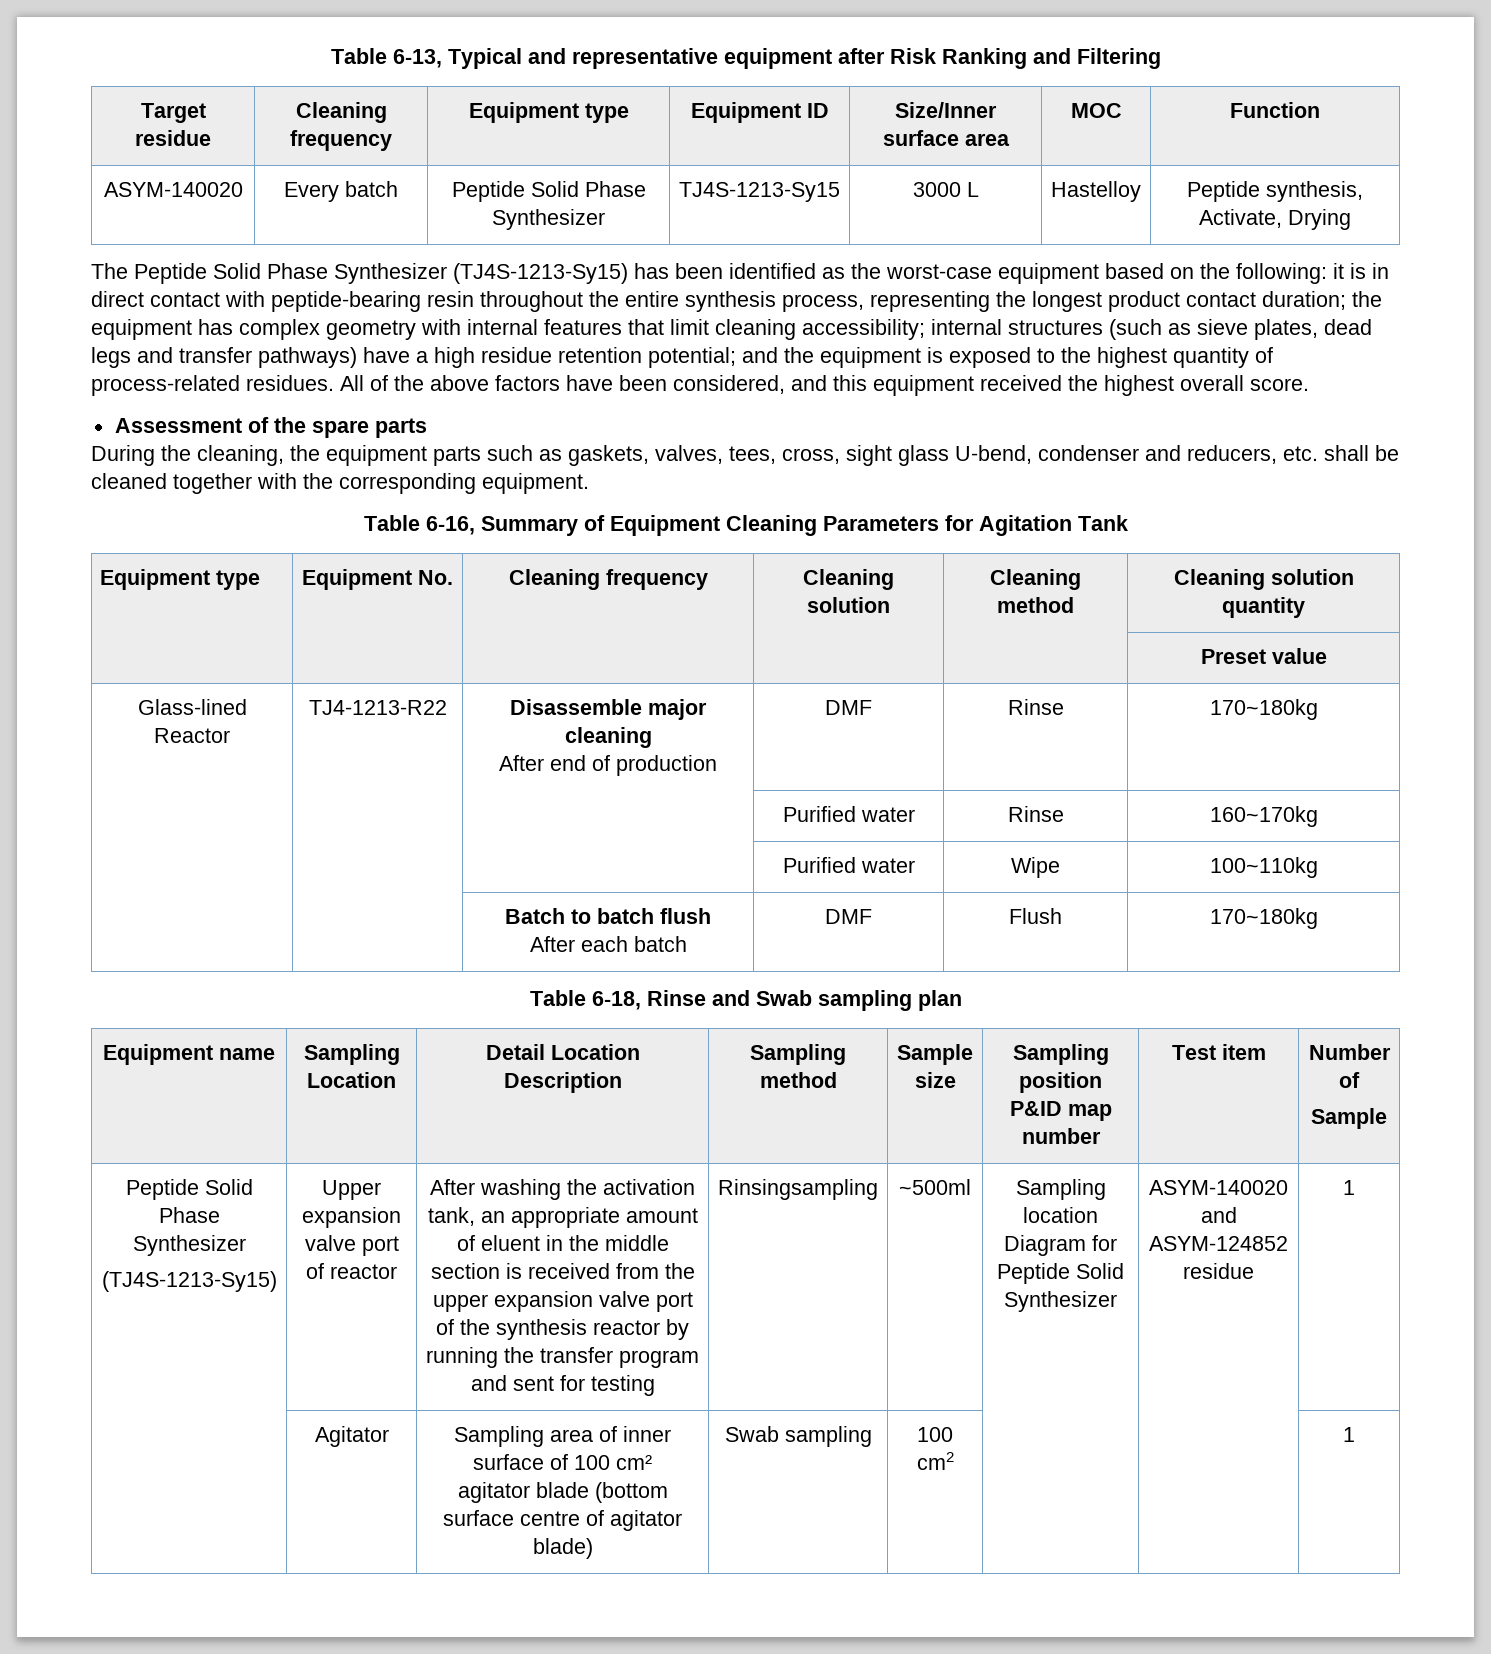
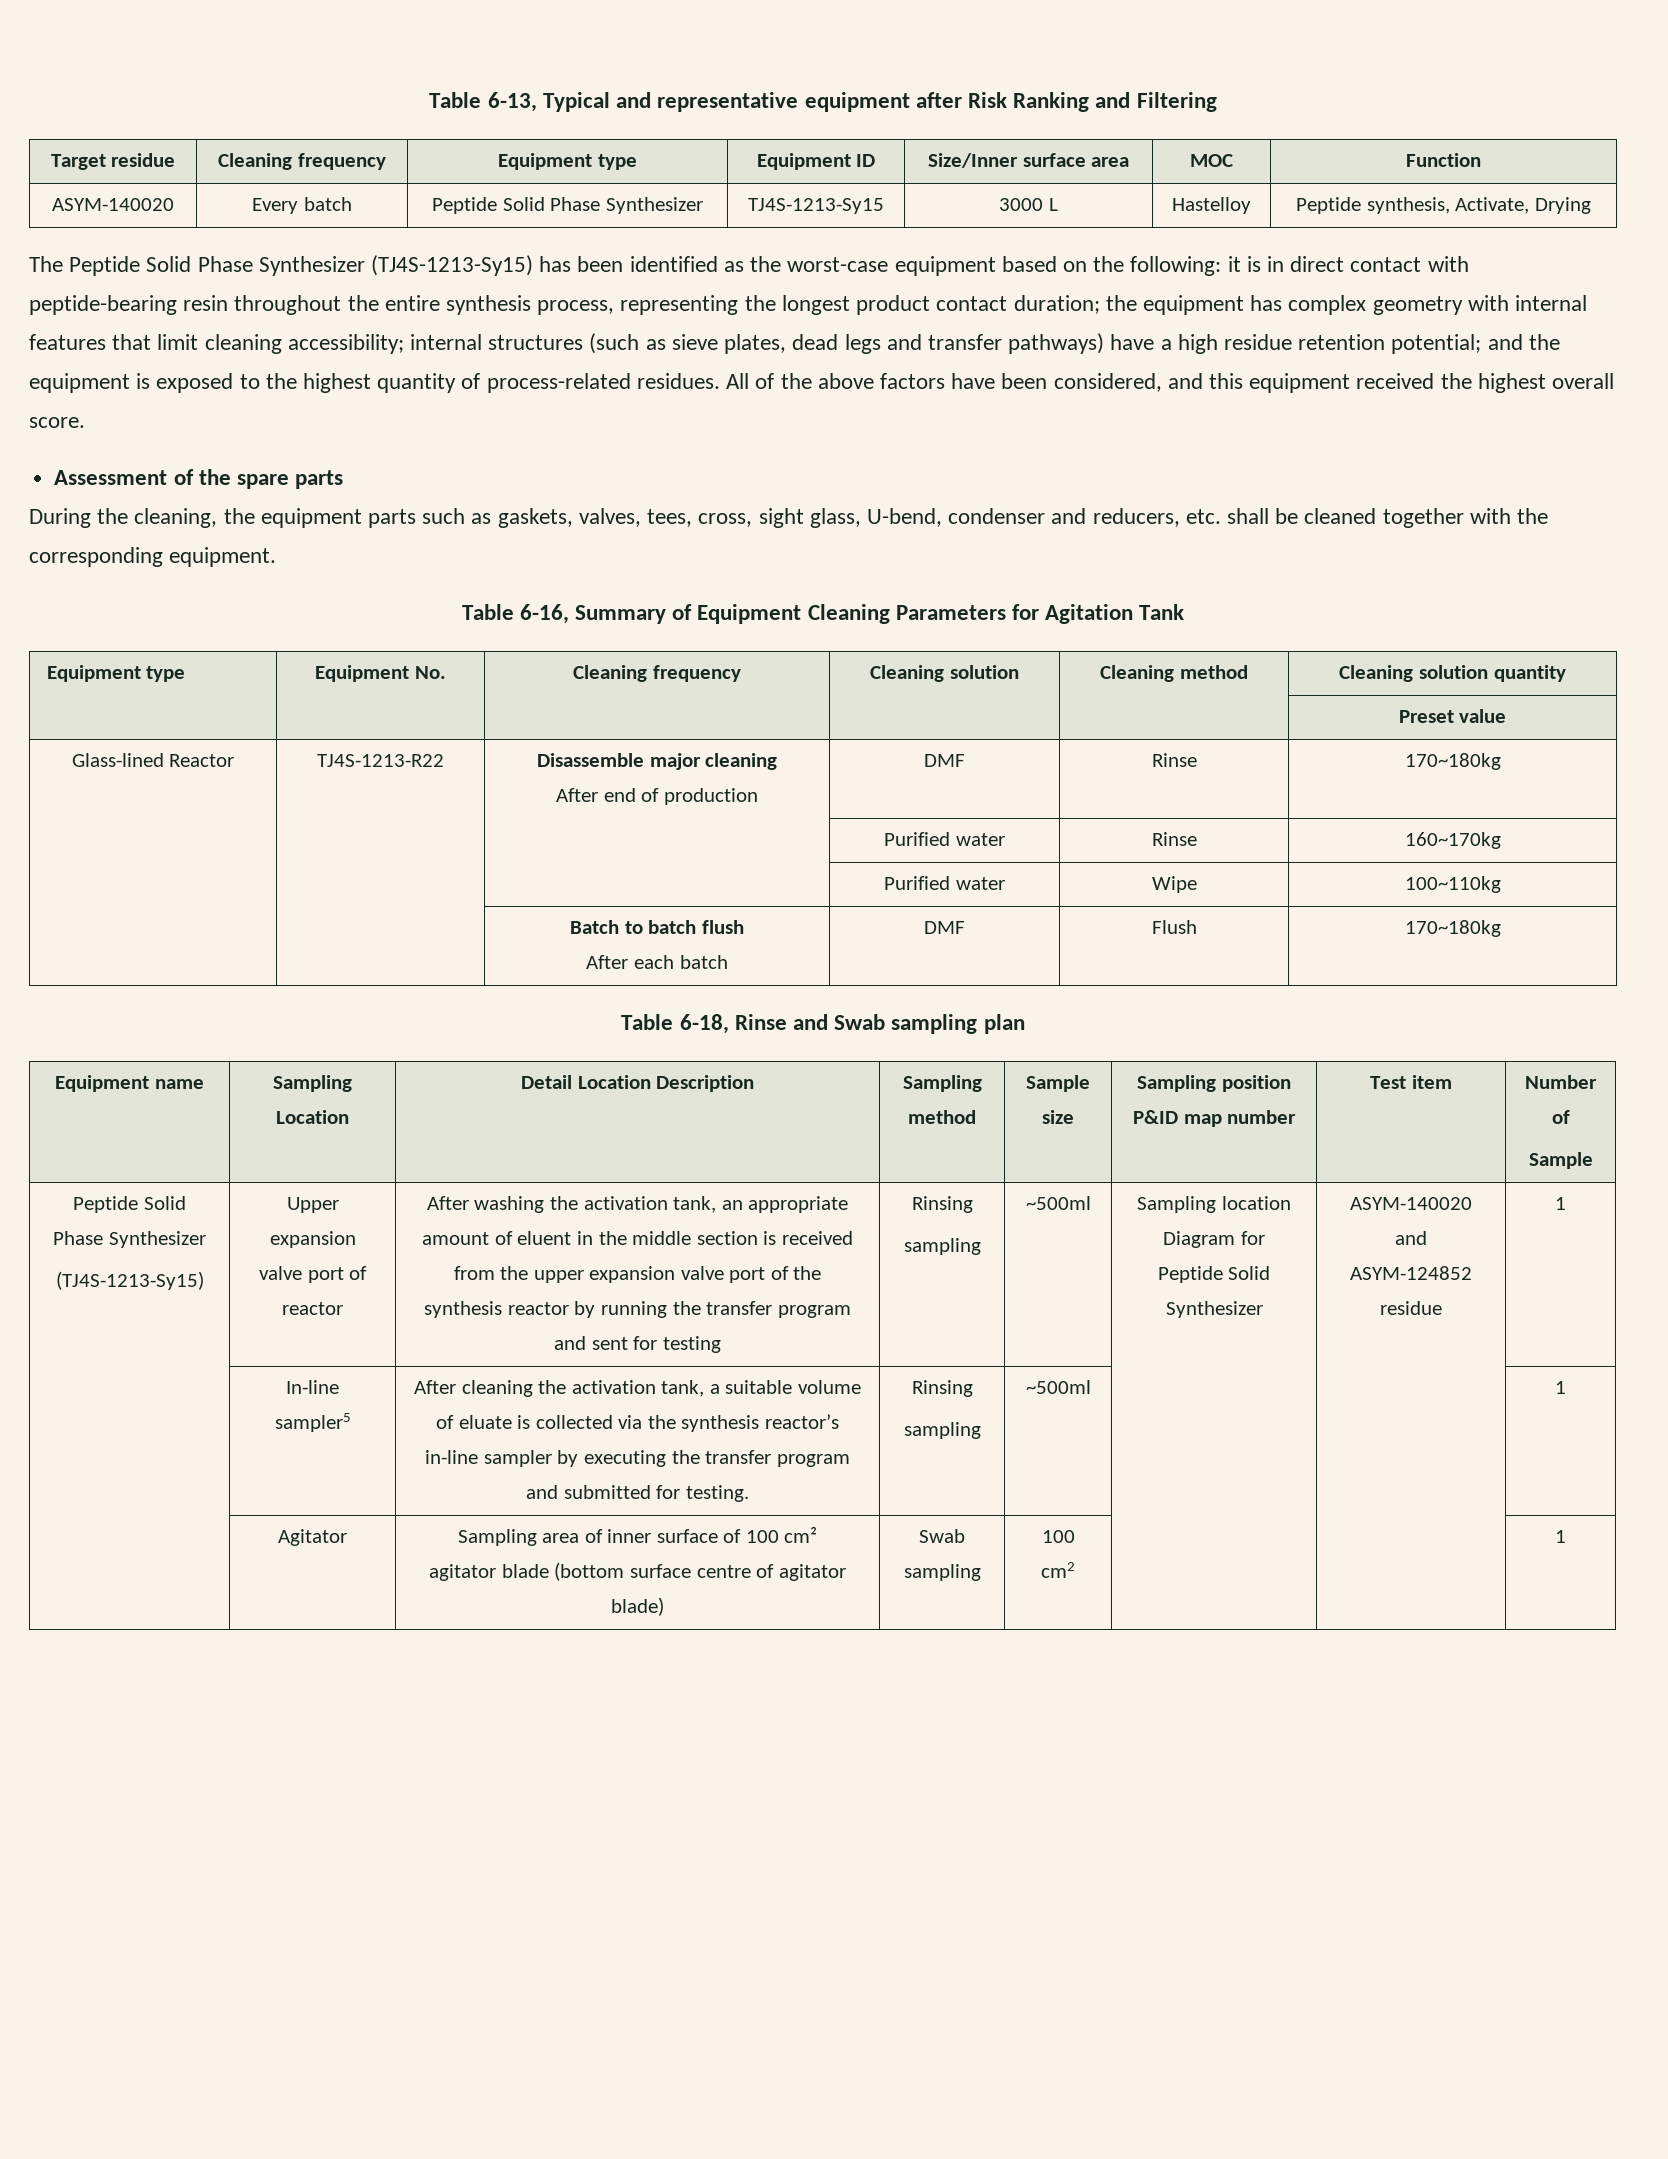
[898,445,949,466] glass -> [809,508,861,528] glass,
[308,700,447,715] TJ4-1213-R22 -> [317,754,444,767] TJ4S-1213-R22
[718,1179,878,1200] Rinsingsampling -> [911,1196,973,1213] [903,1238,981,1255] Rinsing // sampling
(1355, 1187) none -> [286,1380,339,1394] [274,1413,351,1432] [414,1380,861,1397] [436,1414,839,1432] [425,1450,850,1467] [526,1485,749,1502] [911,1380,973,1397] [903,1422,981,1439] [1025,1380,1091,1394] [1555,1381,1566,1394] // | In-line sampler5 | After cleaning the activation tank, a suitable volume of eluate is collected via the synthesis reactor’s in-line sampler by executing the transfer program and submitted for testing. | Rinsing // sampling | ~500ml | | | 1

